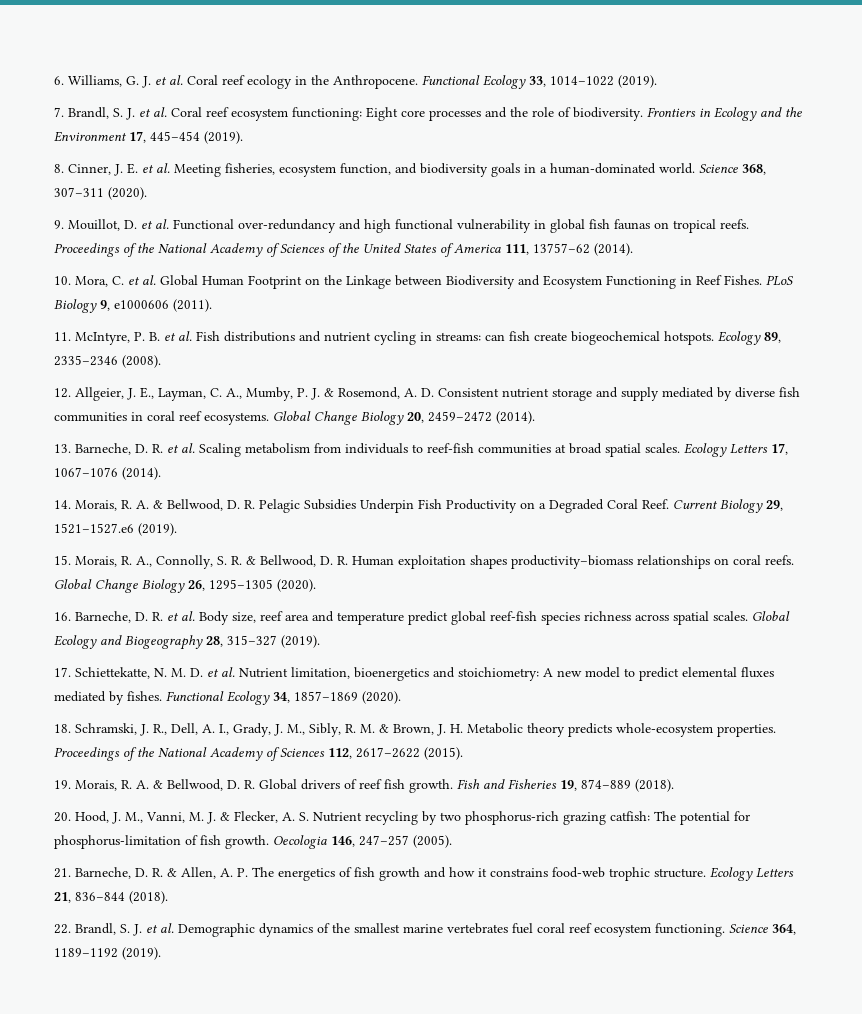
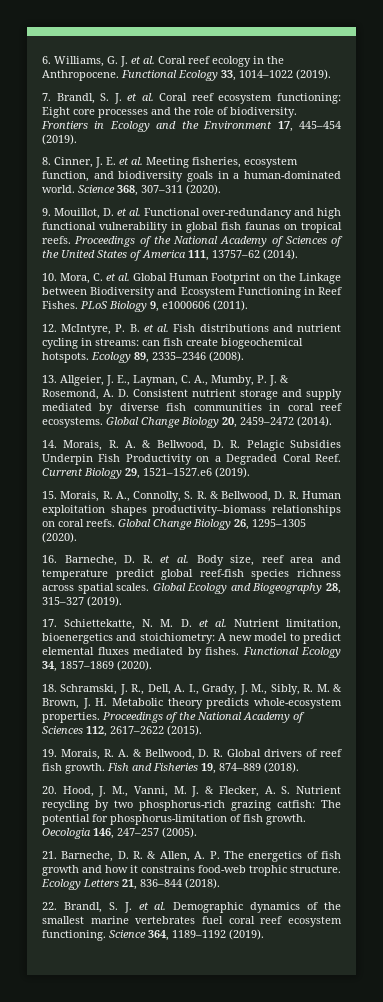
[54,332,71,341] 11. -> [42,324,57,332] 12.
[54,388,71,398] 12. -> [42,375,57,383] 13.
[54,443,788,457] [54,467,161,480] // 13. Barneche, D. R. et al. Scaling metabolism from individuals to reef-fish communities at broad spatial scales. Ecology Letters 17, 1067–1076 (2014). -> (332, 421) none

